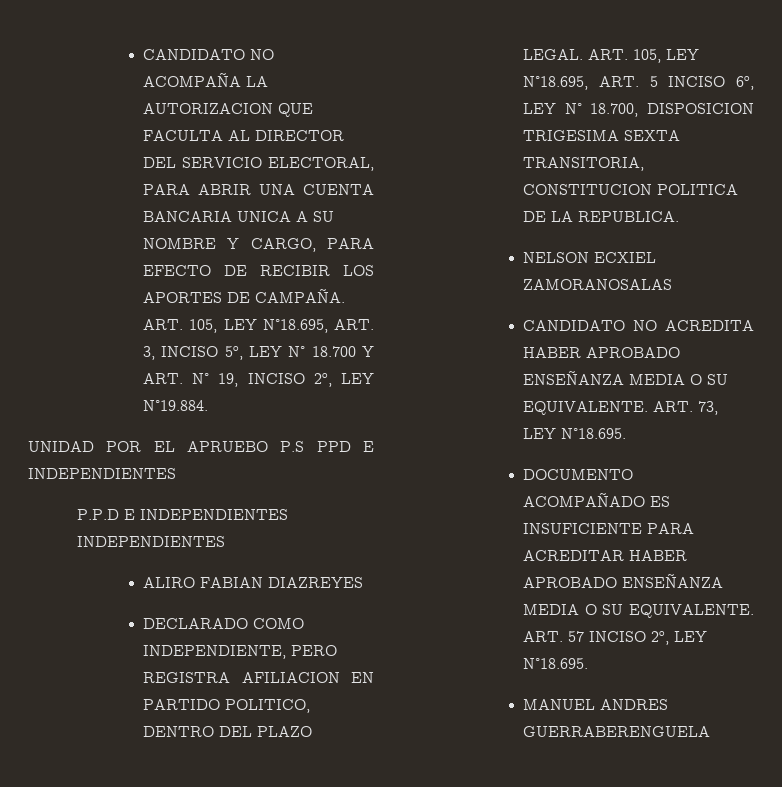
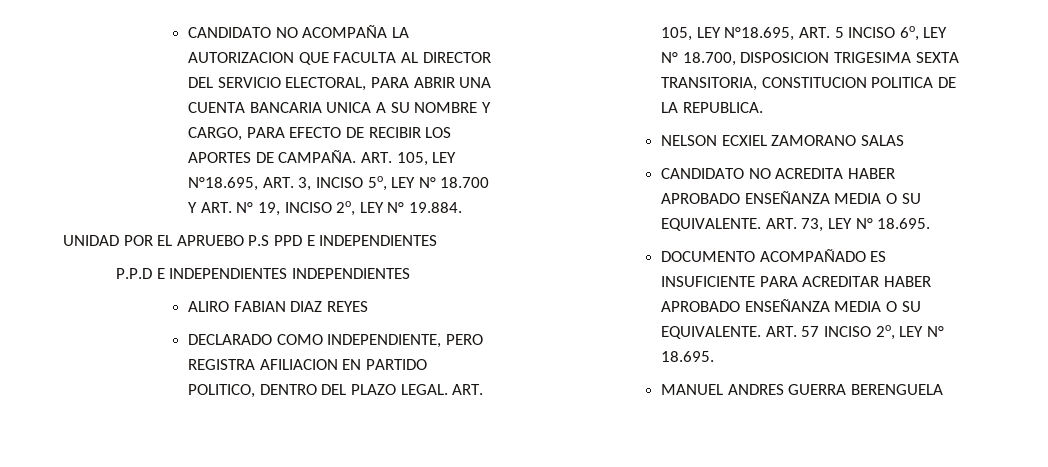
[143,400,209,411] N°19.884. -> [387,202,462,213] N° 19.884.
[268,577,364,588] DIAZREYES -> [290,301,368,312] DIAZ REYES
[523,279,673,290] ZAMORANOSALAS -> [771,135,904,146] ZAMORANO SALAS
[561,428,627,439] N°18.695. -> [855,218,931,229] N° 18.695.
[523,658,589,669] N°18.695. -> [926,326,944,337] [661,351,715,362] N° 18.695.
[523,726,711,737] GUERRABERENGUELA -> [788,384,943,395] GUERRA BERENGUELA

